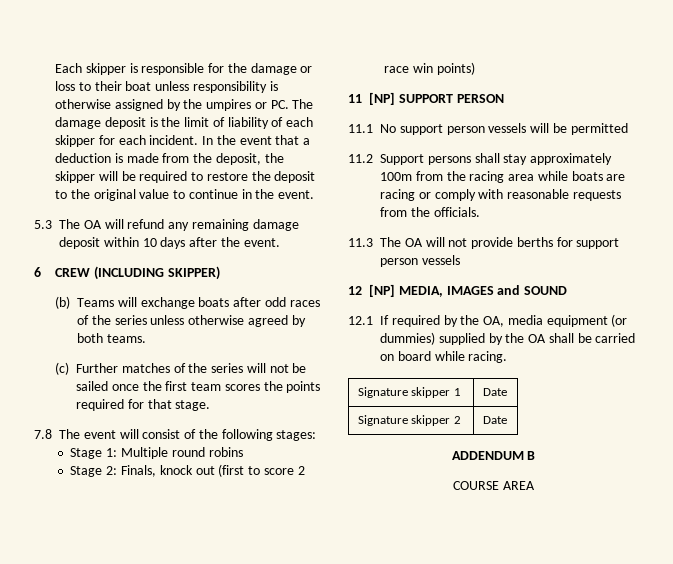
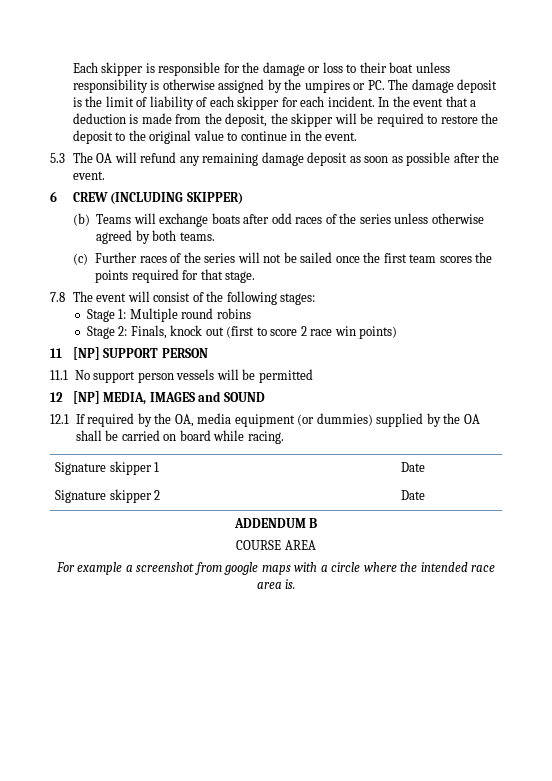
[103,237,186,249] within 10 days -> [349,152,451,166] as soon as possible
[121,363,170,373] matches -> [139,256,167,263] races
[348,153,613,165] [380,171,626,183] [380,189,621,201] [380,207,480,217] [348,237,620,249] [380,255,460,267] // 11.2 Support persons shall stay approximately 100m from the racing area while boats are racing or comply with reasonable requests from the officials. // 11.3 The OA will not provide berths for support person vessels -> (313, 376) none
(535, 485) none -> [55,562,496,575] [256,579,296,589] // For example a screenshot from google maps with a circle where the intended race area is.

